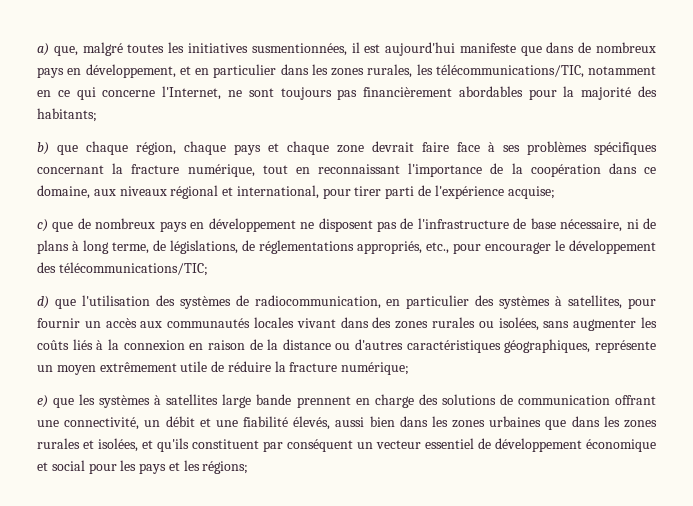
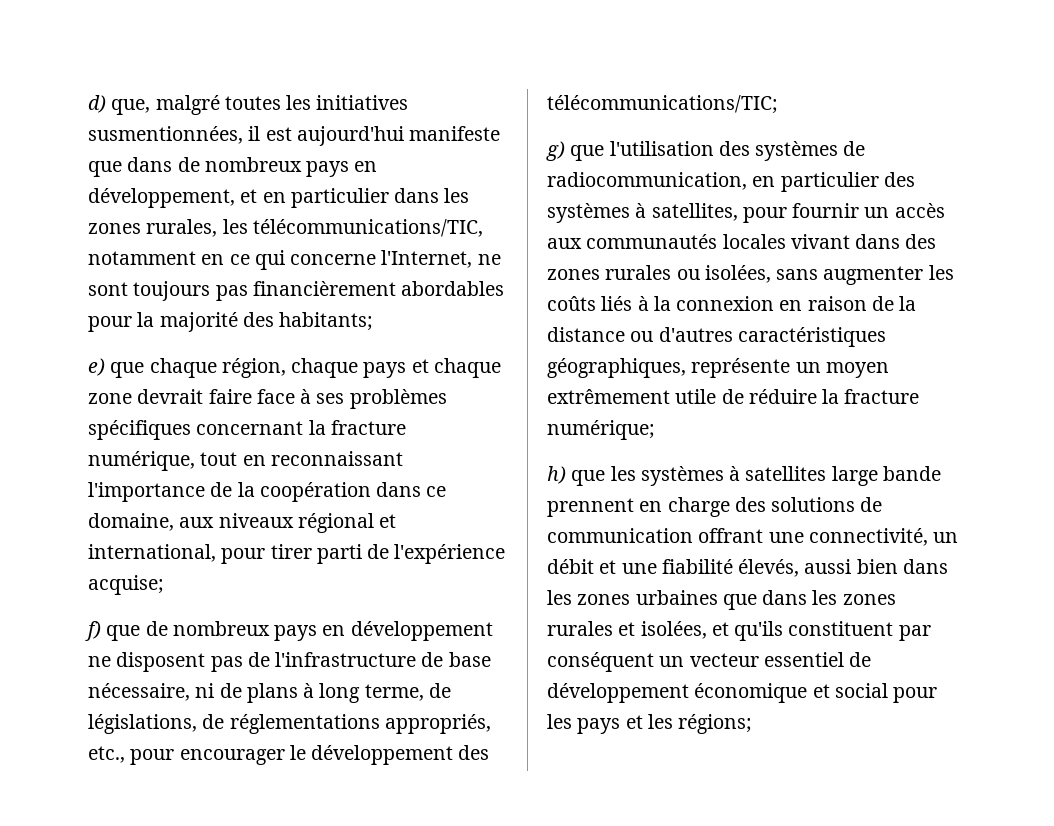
[37,43,49,56] a) -> [88,95,106,113] d)
[37,142,49,155] b) -> [88,358,105,376] e)
[37,219,48,232] c) -> [85,621,101,641] f)
[37,296,49,309] d) -> [546,141,565,161] g)
[37,395,48,408] e) -> [547,466,566,484] h)

